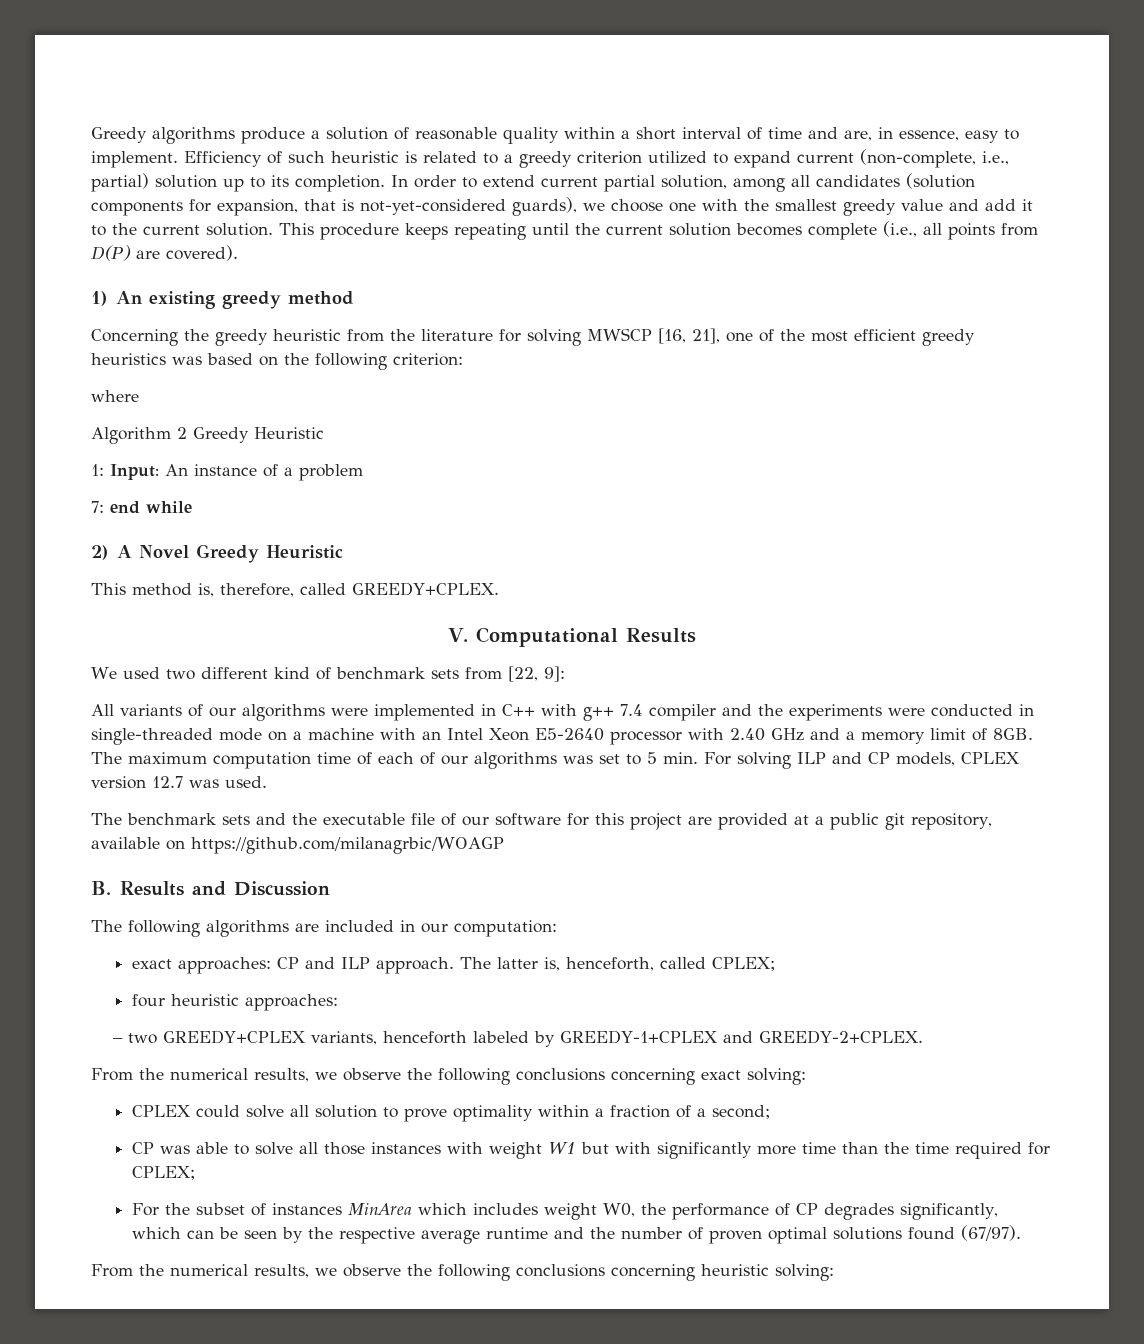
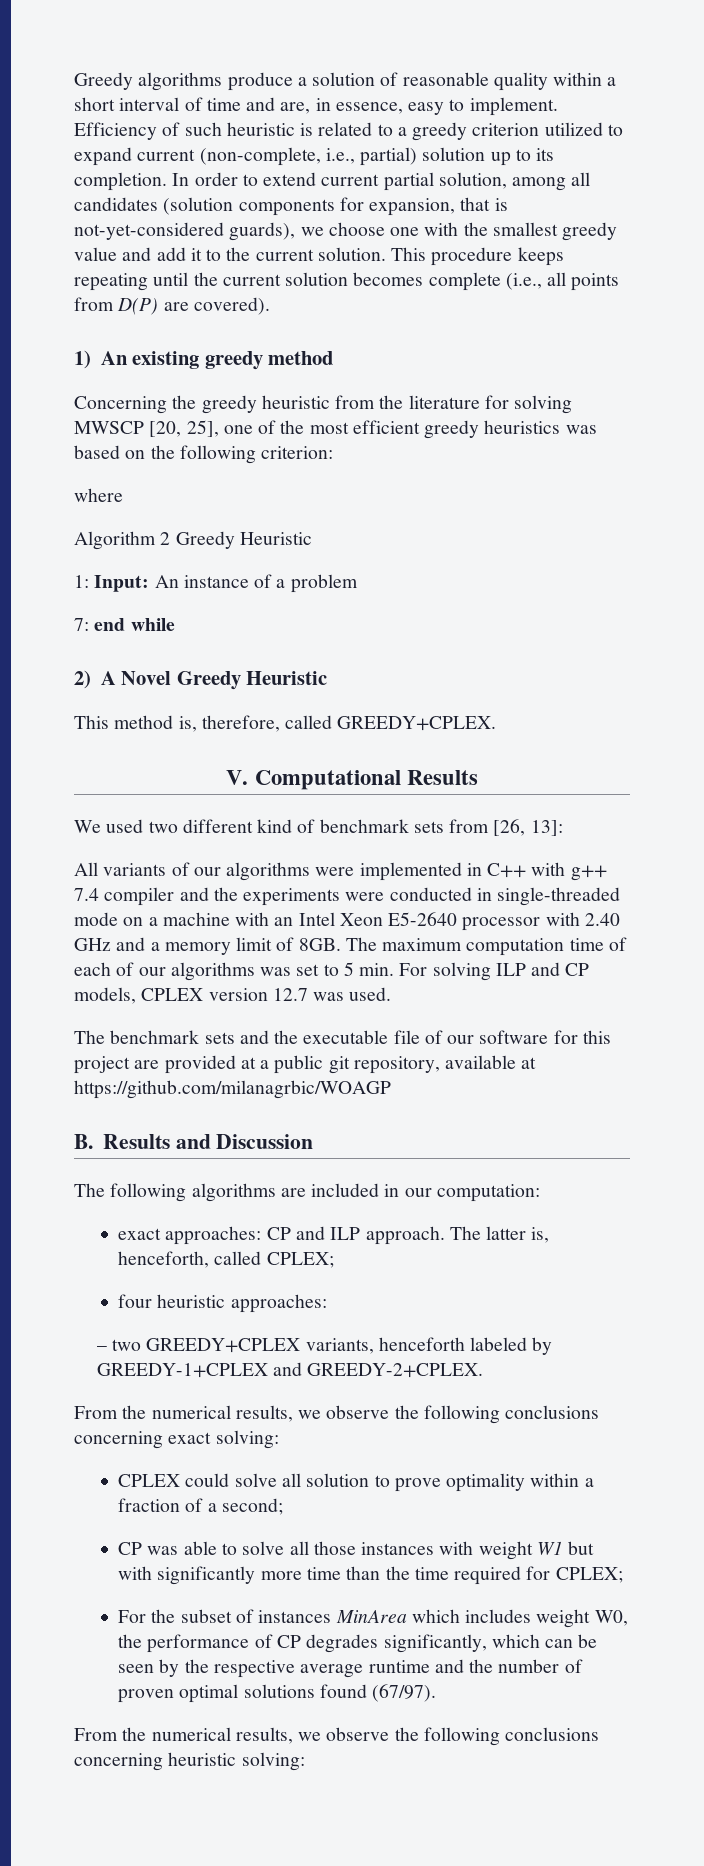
[658,328,720,344] [16, 21], -> [149,420,219,437] [20, 25],
[507,666,565,682] [22, 9]: -> [493,819,563,836] [26, 13]:
[166,840,185,850] on -> [521,1057,537,1069] at

